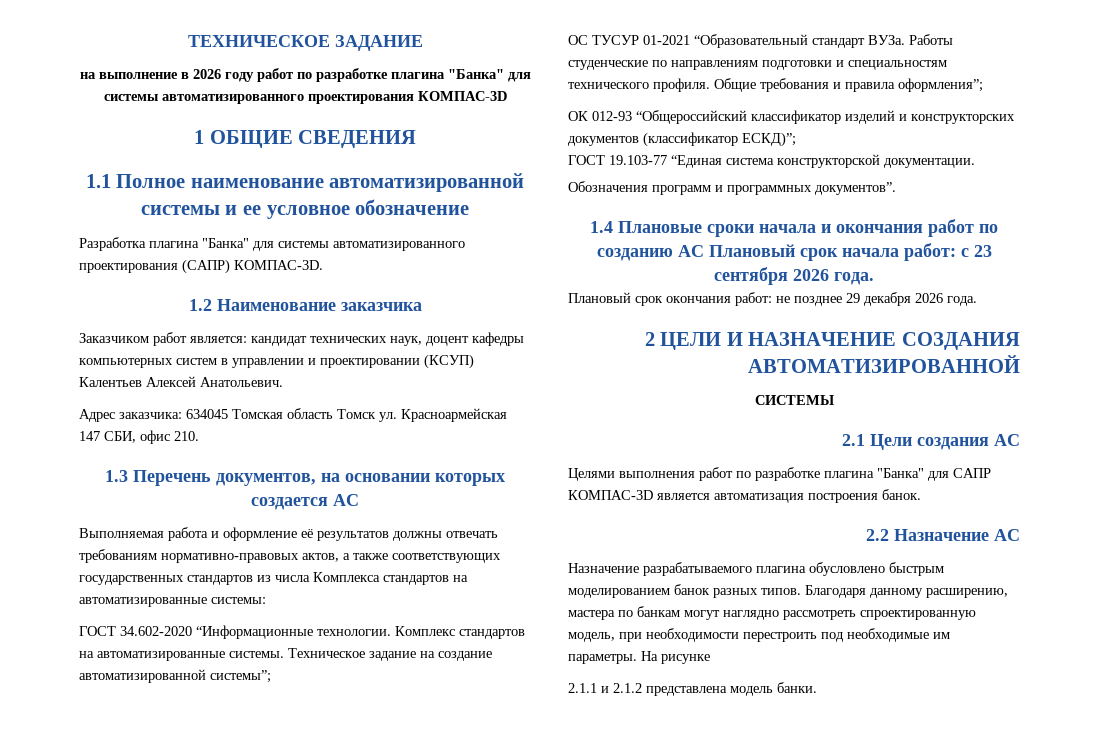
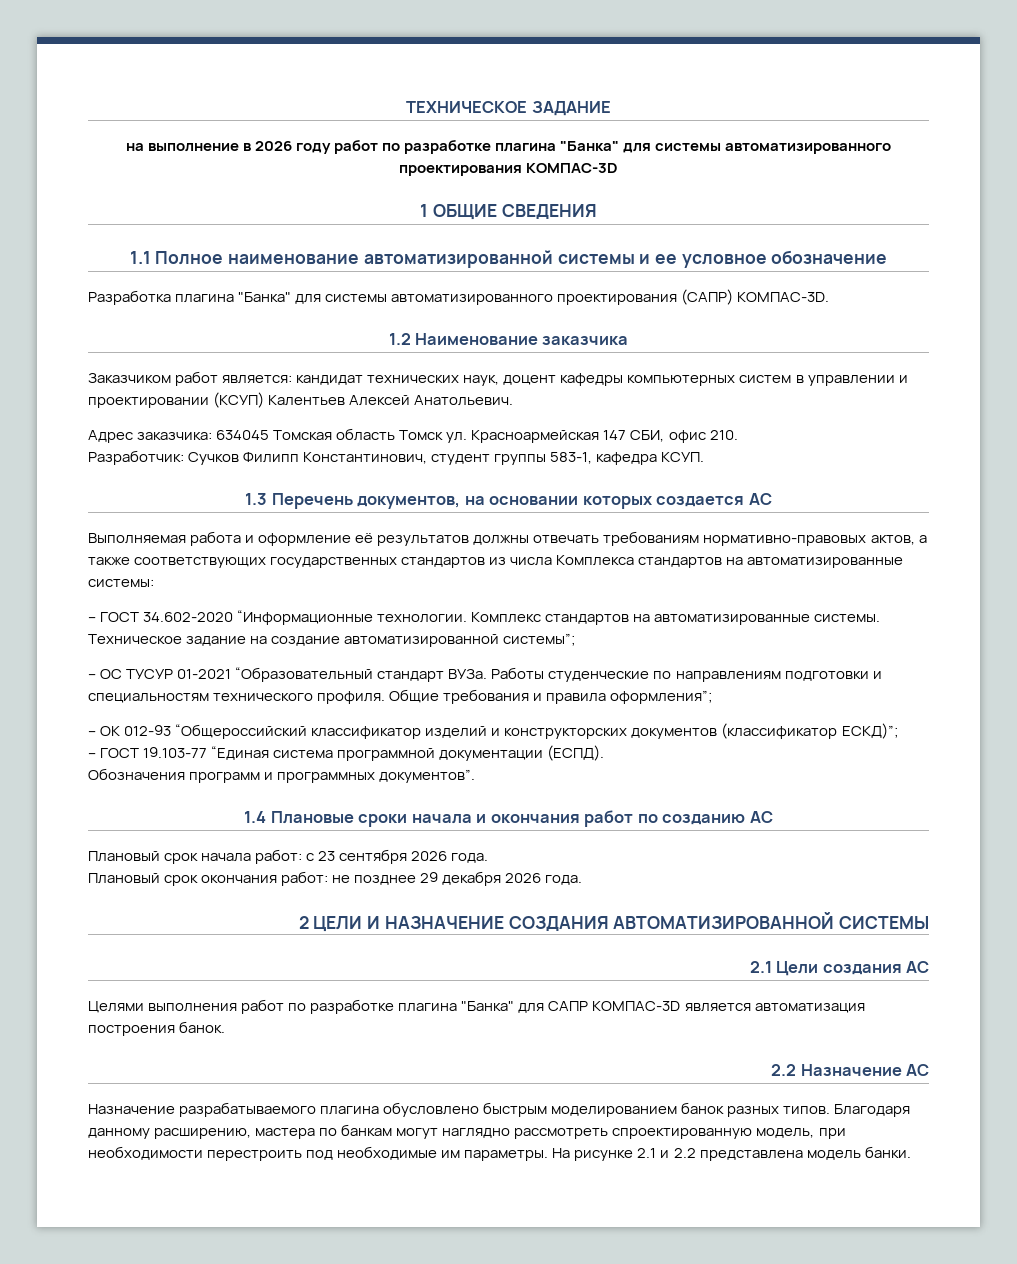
(199, 436) none -> [88,450,705,465] // Разработчик: Сучков Филипп Константинович, студент группы 583-1, кафедра КСУП.
(266, 600) none -> [88,617,96,622] –
(271, 676) none -> [88,674,96,679] –
(983, 85) none -> [88,731,96,736] –
(796, 139) none -> [88,753,96,758] –
[777,154,975,168] конструкторской документации. -> [337,745,605,761] программной документации (ЕСПД).
(704, 251) none -> (773, 817) //
(1020, 364) // -> (835, 920) none
[568,683,642,693] // 2.1.1 и 2.1.2 -> [637,1148,696,1158] 2.1 и 2.2

